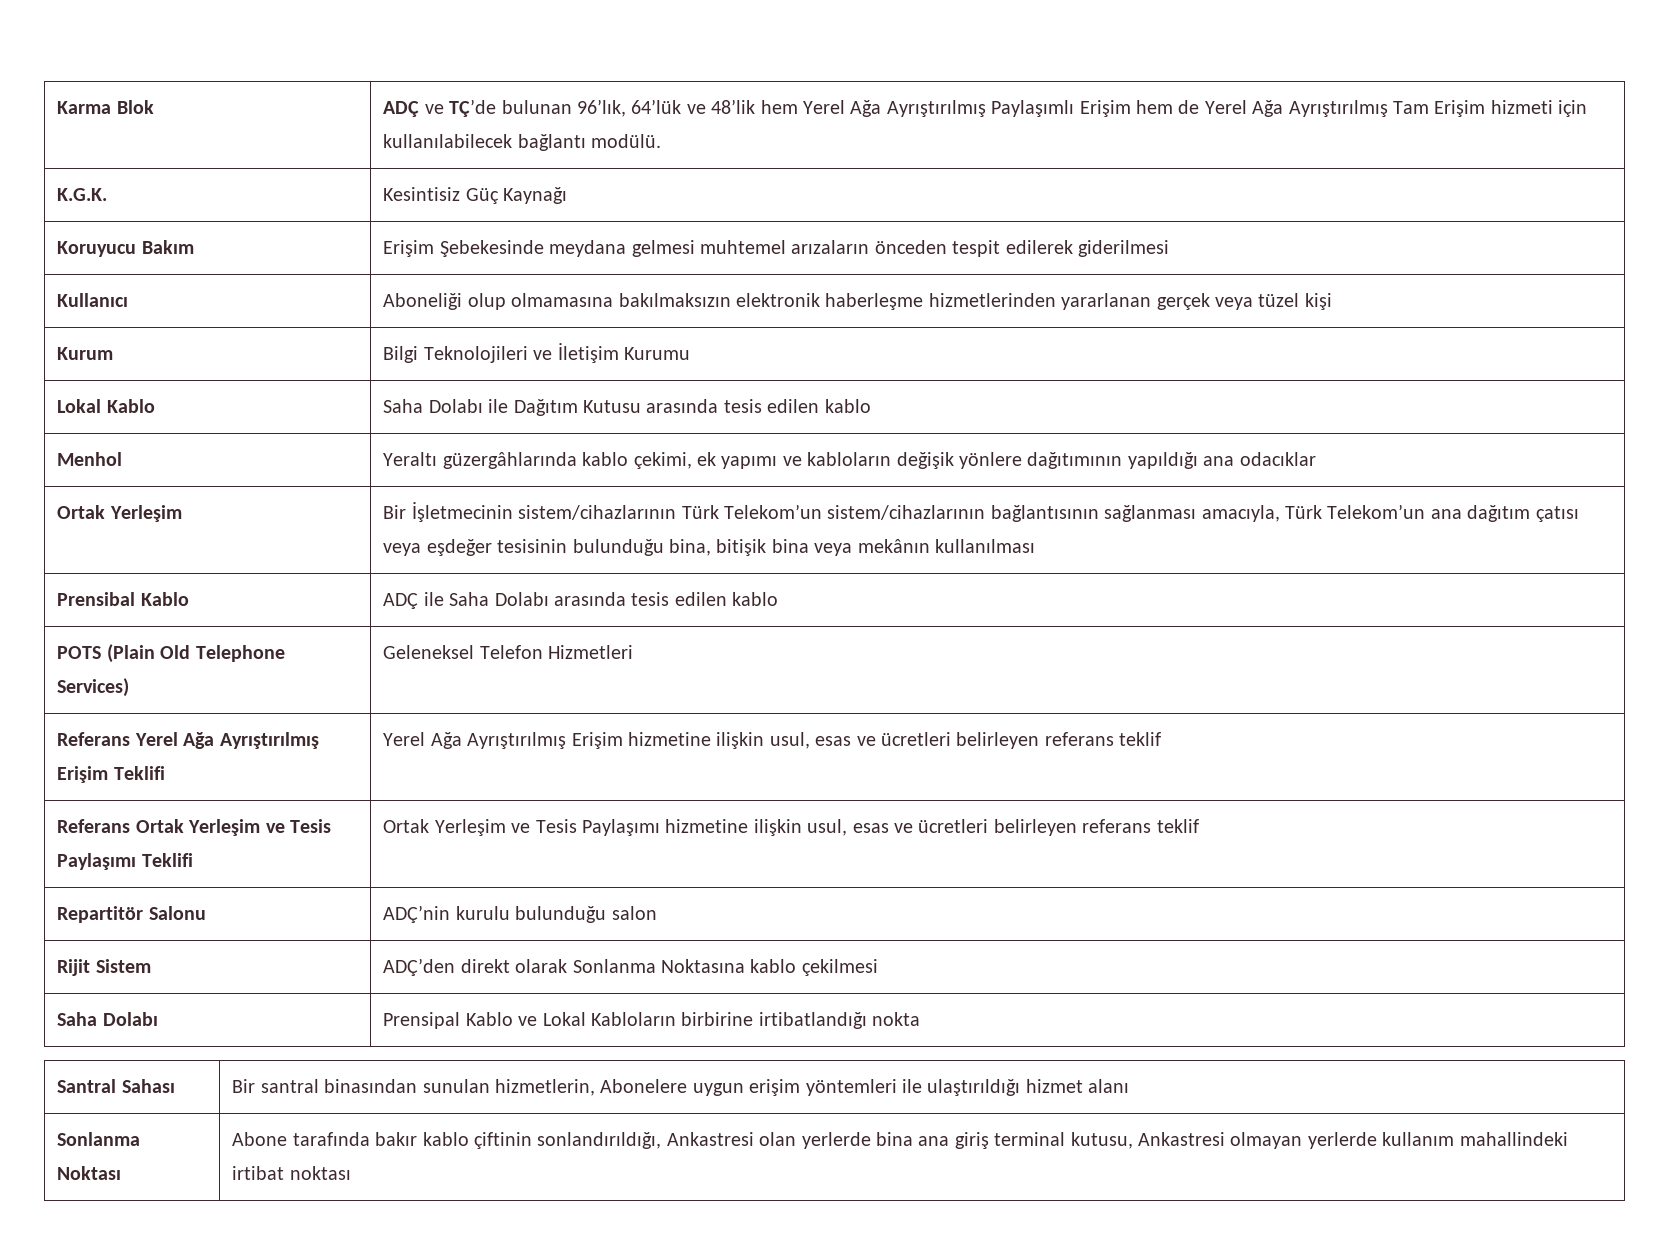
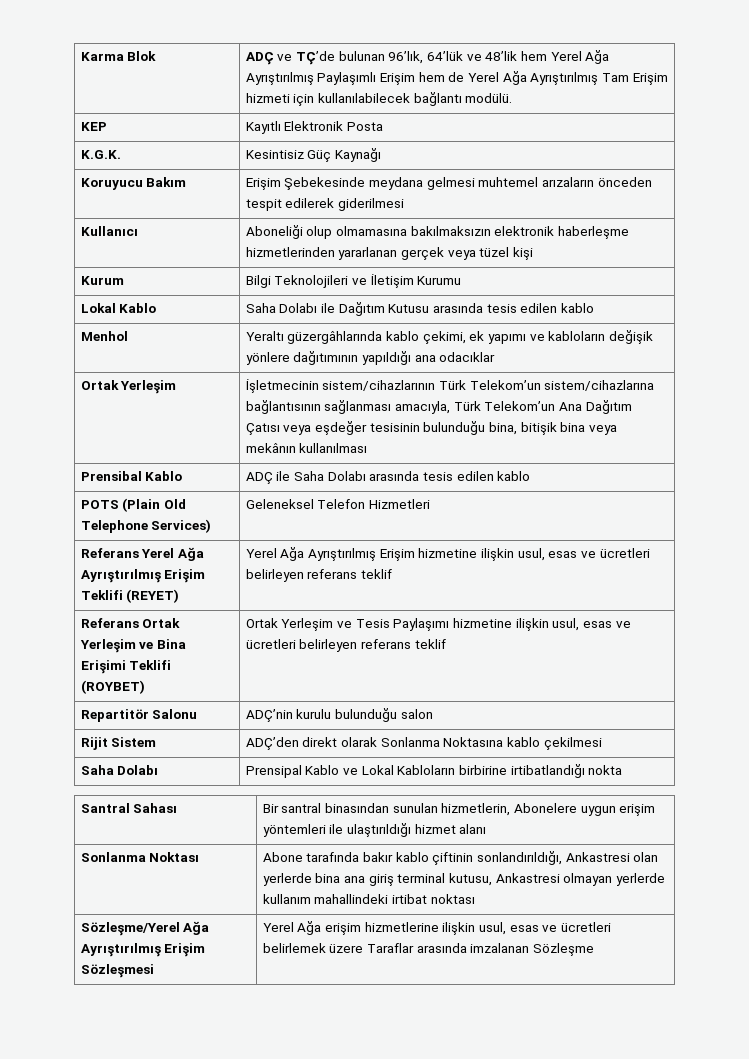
(662, 141) none -> [80,122,107,131] [245,121,384,134] // KEP | Kayıtlı Elektronik Posta
[383,505,407,519] Bir -> (177, 387) none
[827,505,986,520] sistem/cihazlarının -> [544,380,655,391] sistem/cihazlarına
[1430,505,1579,522] ana dağıtım çatısı -> [559,400,632,414] [245,423,280,435] Ana Dağıtım Çatısı
(165, 773) none -> [126,589,180,603] (REYET)
[290,819,332,833] [57,853,193,870] Tesis Paylaşımı Teklifi -> [157,639,187,649] [80,660,172,674] [80,680,145,694] Bina Erişimi Teklifi (ROYBET)
(351, 1173) none -> [80,921,210,936] [80,943,206,957] [80,964,154,978] [262,921,611,935] [262,943,595,956] // Sözleşme/Yerel Ağa Ayrıştırılmış Erişim Sözleşmesi | Yerel Ağa erişim hizmetlerine ilişkin usul, esas ve ücretleri belirlemek üzere Taraflar arasında imzalanan Sözleşme

